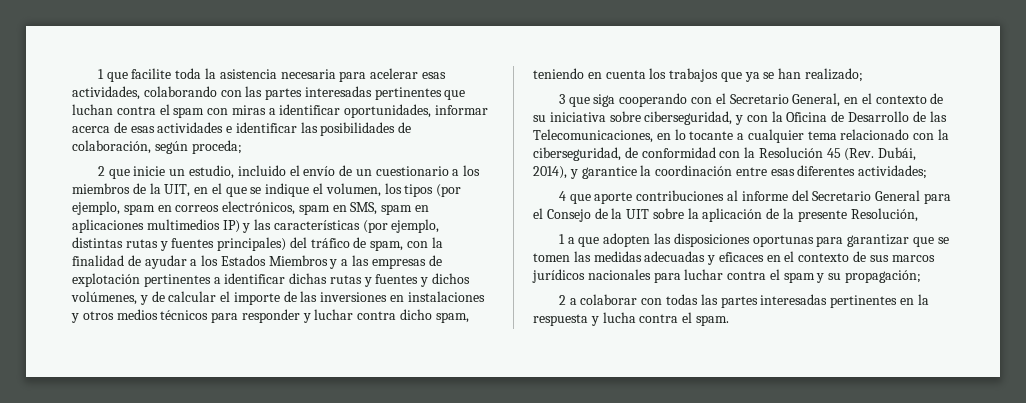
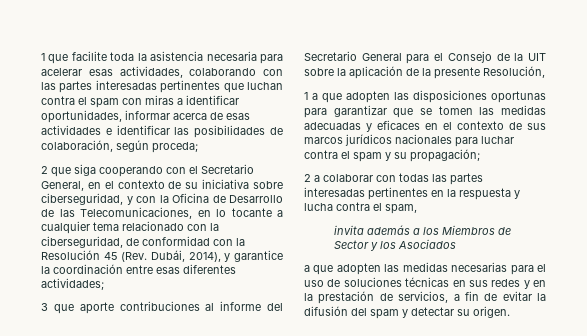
[133,165,481,179] [72,183,462,197] [72,201,430,215] [72,219,440,233] [72,237,443,251] [72,255,442,269] [72,273,471,287] [71,291,485,305] [71,309,469,323] [533,68,864,82] [558,94,590,107] inicie un estudio, incluido el envío de un cuestionario a los miembros de la UIT, en el que se indique el volumen, los tipos (por ejemplo, spam en correos electrónicos, spam en SMS, spam en aplicaciones multimedios IP) y las características (por ejemplo, distintas rutas y fuentes principales) del tráfico de spam, con la finalidad de ayudar a los Estados Miembros y a las empresas de explotación pertinentes a identificar dichas rutas y fuentes y dichos volúmenes, y de calcular el importe de las inversiones en instalaciones y otros medios técnicos para responder y luchar contra dicho spam, teniendo en cuenta los trabajos que ya se han realizado; // 3 que -> (71, 172) none
[558,191,566,201] 4 -> [41,303,48,311] 3
[695,315,729,326] spam. -> [385,204,417,214] [333,225,511,235] [333,239,456,251] [304,262,546,275] [304,277,546,289] [304,291,546,304] [304,306,510,319] spam, // invita además a los Miembros de Sector y los Asociados // a que adopten las medidas necesarias para el uso de soluciones técnicas en sus redes y en la prestación de servicios, a fin de evitar la difusión del spam y detectar su origen.

